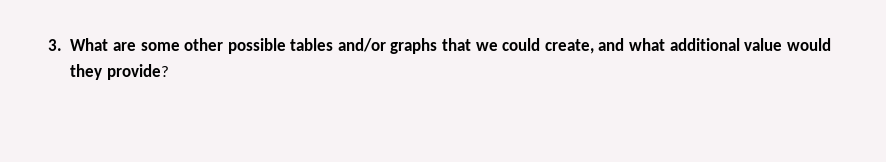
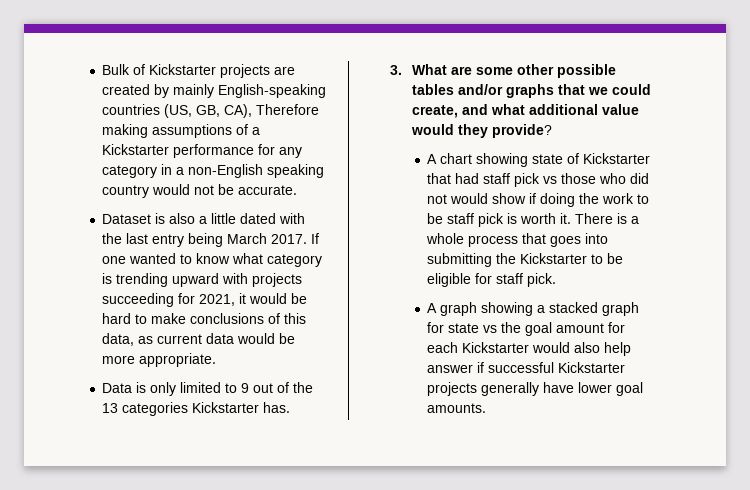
(47, 45) none -> [102,64,296,78] [102,84,327,98] [102,104,320,118] [102,124,261,138] [102,144,303,158] [102,164,325,178] [102,184,298,198] [102,213,306,224] [102,233,320,247] [102,253,323,267] [102,273,303,287] [102,293,308,307] [102,313,307,324] [102,333,296,346] [102,353,217,367] [102,382,314,396] [102,402,291,416] Bulk of Kickstarter projects are created by mainly English-speaking countries (US, GB, CA), Therefore making assumptions of a Kickstarter performance for any category in a non-English speaking country would not be accurate. // Dataset is also a little dated with the last entry being March 2017. If one wanted to know what category is trending upward with projects succeeding for 2021, it would be hard to make conclusions of this data, as current data would be more appropriate. // Data is only limited to 9 out of the 13 categories Kickstarter has. //
(169, 72) none -> [427,153,651,167] [427,173,650,187] [427,193,650,207] [427,213,640,227] [426,233,609,247] [427,253,624,267] [427,273,557,287] [427,302,640,316] [427,322,626,336] [427,342,632,356] [427,362,626,373] [427,382,644,396] [427,403,487,413] // A chart showing state of Kickstarter that had staff pick vs those who did not would show if doing the work to be staff pick is worth it. There is a whole process that goes into submitting the Kickstarter to be eligible for staff pick. // A graph showing a stacked graph for state vs the goal amount for each Kickstarter would also help answer if successful Kickstarter projects generally have lower goal amounts.

